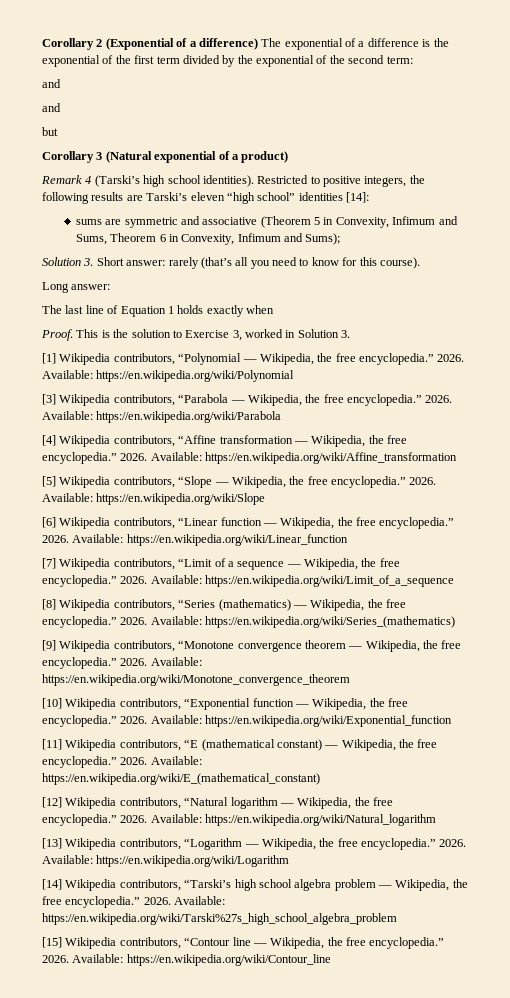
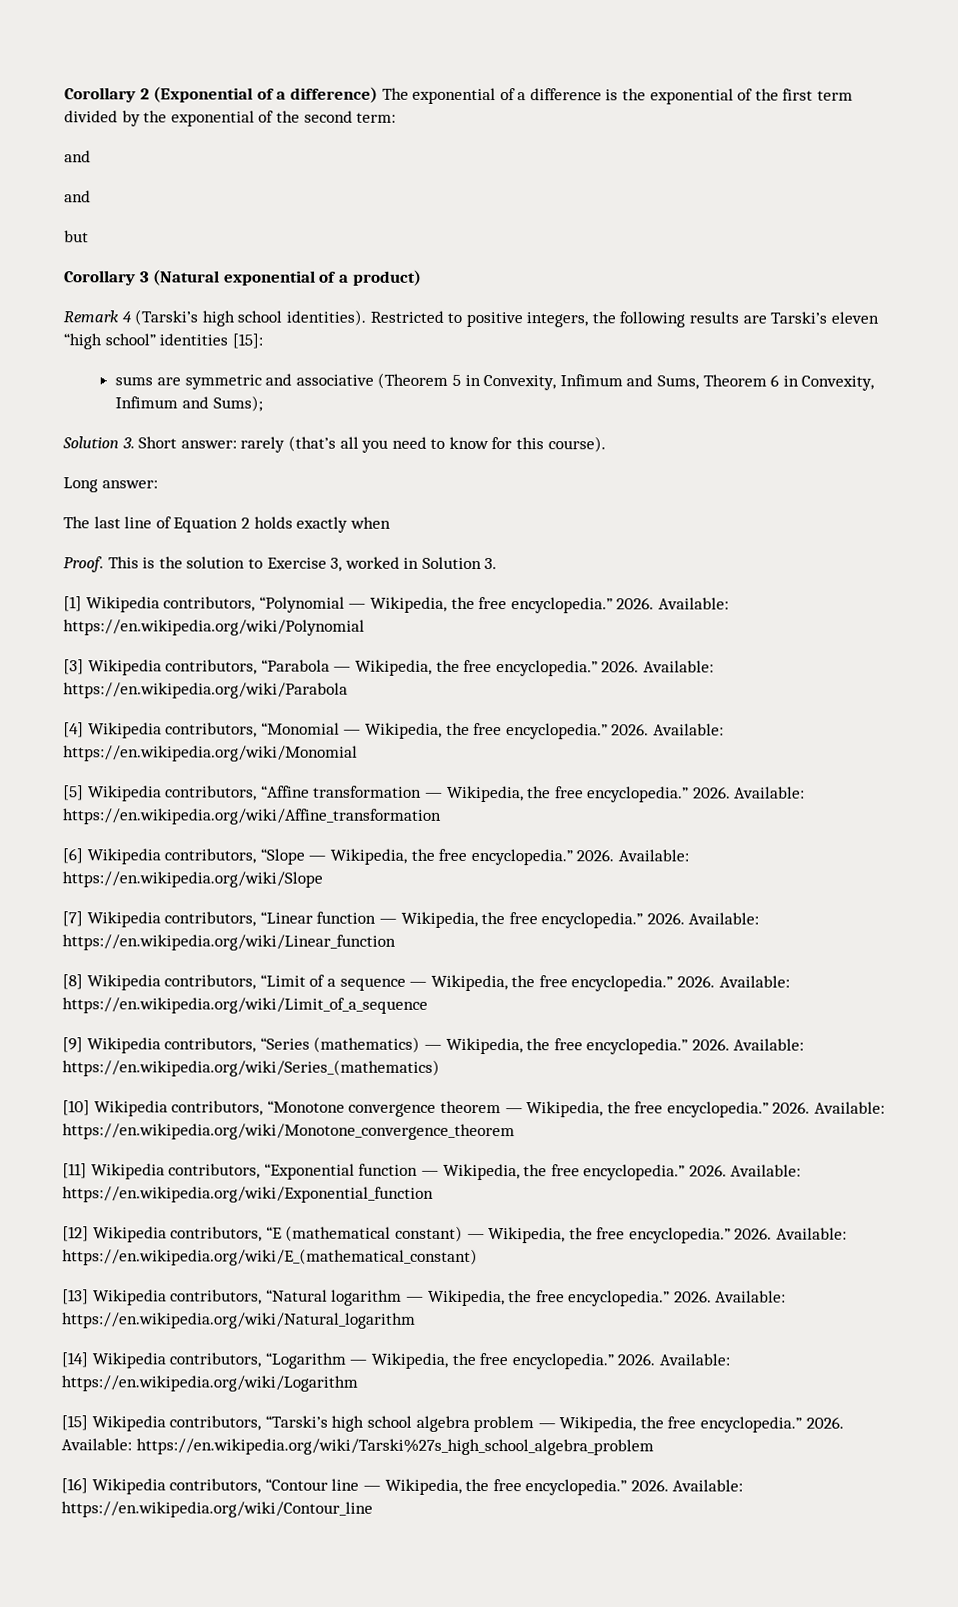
[346,192,369,203] [14]: -> [231,333,263,349] [15]:
[167,306,174,314] 1 -> [240,517,250,529] 2
(175, 441) none -> [260,722,724,740] [63,745,358,762] [63,785,258,802] “Monomial — Wikipedia, the free encyclopedia.” 2026. Available: https://en.wikipedia.org/wiki/Monomial // [5] Wikipedia contributors,
[42,476,56,487] [5] -> [62,848,83,864] [6]
[42,517,56,528] [6] -> [62,911,83,927] [7]
[42,558,56,569] [7] -> [62,974,83,990] [8]
[42,599,56,610] [8] -> [62,1037,83,1053] [9]
[42,640,56,651] [9] -> [62,1100,90,1116] [10]
[42,698,62,709] [10] -> [62,1163,87,1179] [11]
[42,739,62,750] [11] -> [62,1226,89,1242] [12]
[42,797,62,808] [12] -> [62,1289,89,1305] [13]
[42,838,62,849] [13] -> [61,1352,88,1368] [14]
[42,879,62,890] [14] -> [61,1415,88,1431] [15]
[42,937,62,948] [15] -> [61,1478,88,1494] [16]

